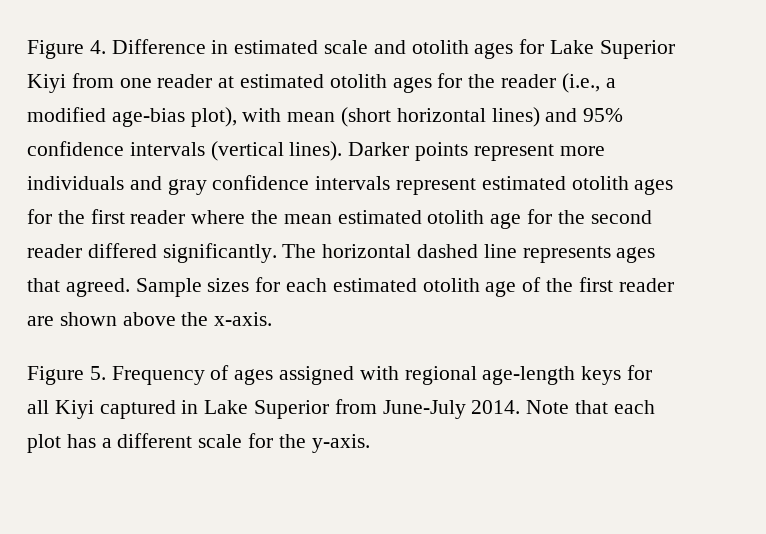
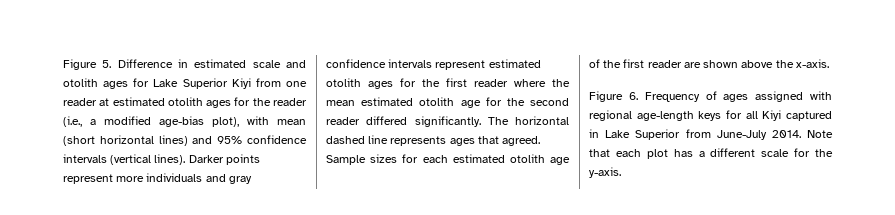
[27,40,106,59] Figure 4. -> [63,59,112,70] Figure 5.
[89,366,106,380] 5. -> [628,92,638,100] 6.

